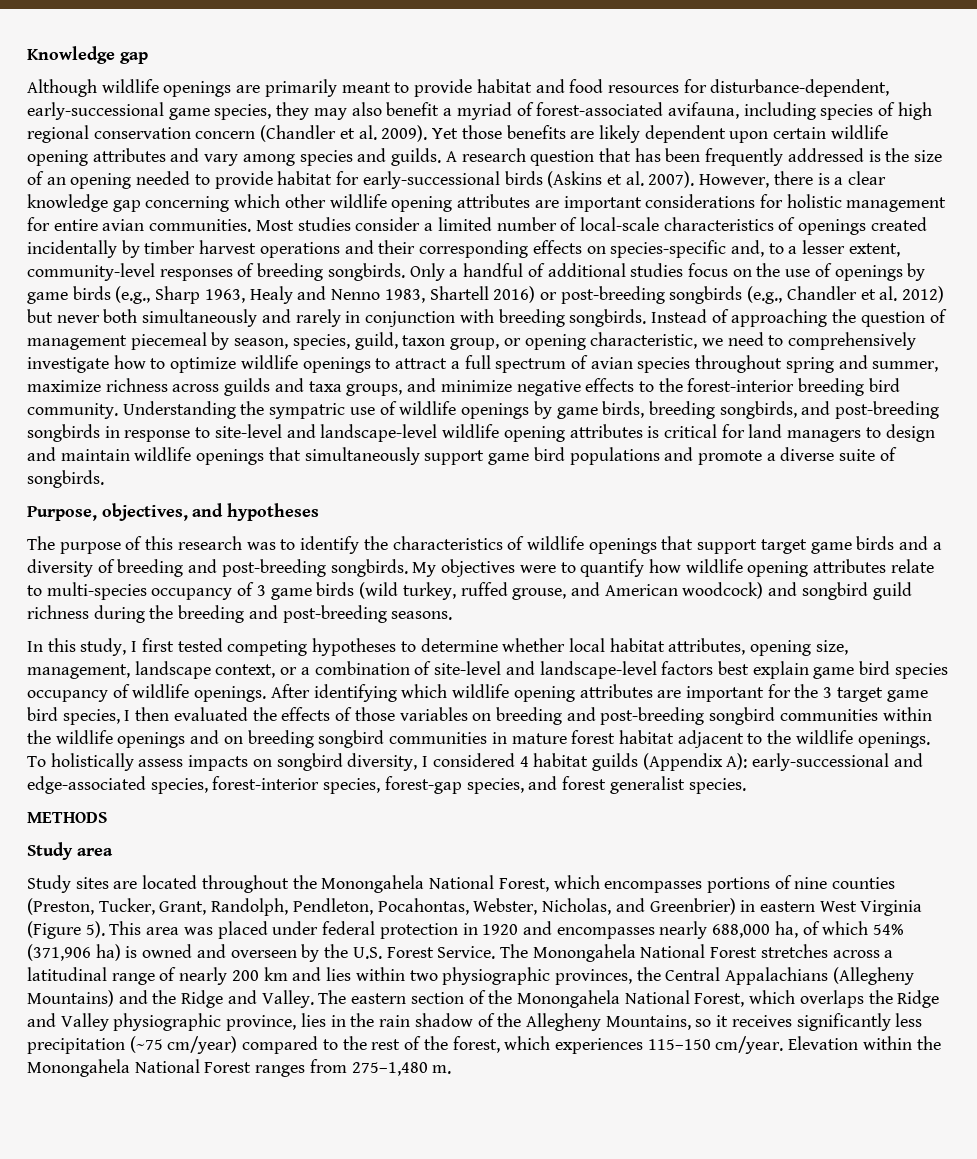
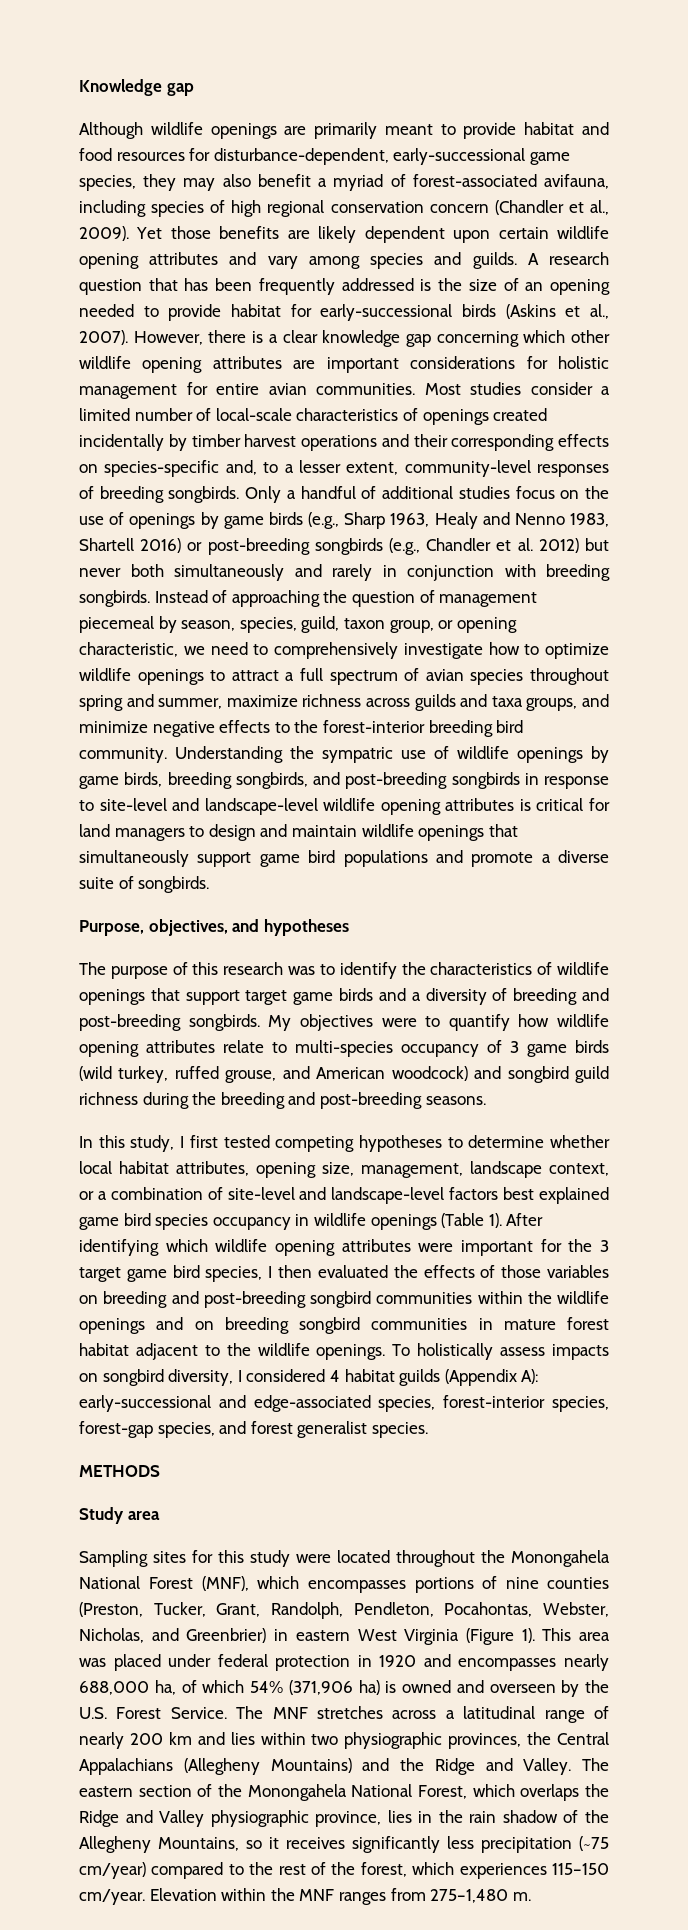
[358,125,377,140] al. -> [589,200,609,215] al.,
[625,171,644,186] al. -> [590,304,609,319] al.,
[752,661,809,679] explain -> [538,1187,609,1204] explained
[112,684,267,702] of wildlife openings. -> [295,1213,502,1230] in wildlife openings (Table 1).
[657,690,682,698] are -> [418,1243,454,1252] were
[27,875,138,893] Study sites are -> [79,1550,331,1567] Sampling sites for this study were
[498,878,549,892] Forest, -> [148,1576,249,1591] Forest (MNF),
[85,921,105,938] 5). -> [521,1628,535,1643] 1).
[532,944,758,962] Monongahela National Forest -> [272,1707,308,1719] MNF
[27,1059,252,1077] Monongahela National Forest -> [299,1889,335,1901] MNF

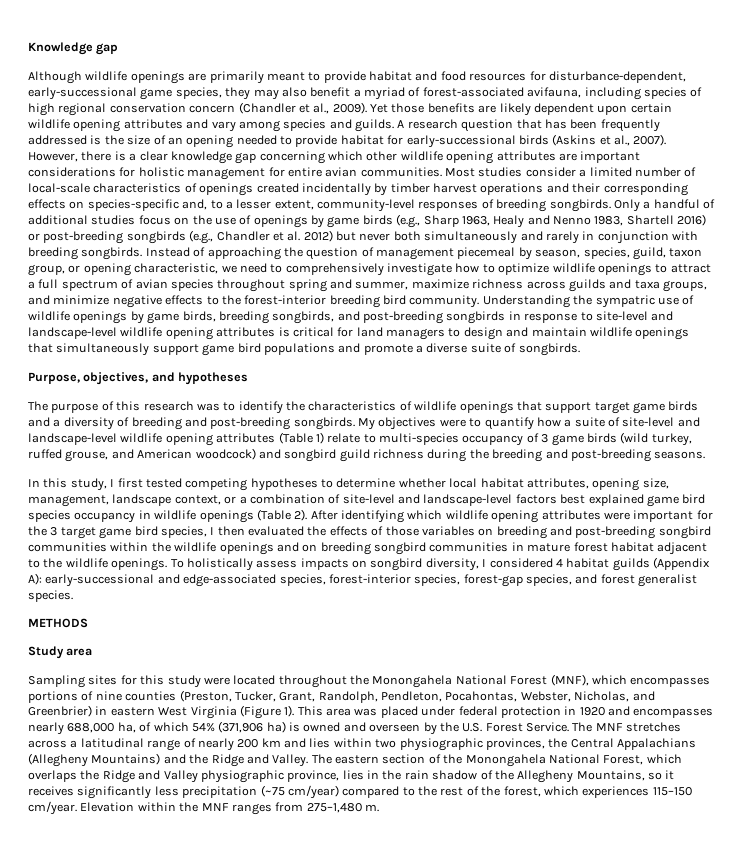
[557,1014,609,1027] [79,1040,215,1057] wildlife opening attributes -> [564,417,700,427] [28,432,324,446] a suite of site-level and landscape-level wildlife opening attributes (Table 1)
[488,1213,502,1228] 1). -> [294,509,308,521] 2).

